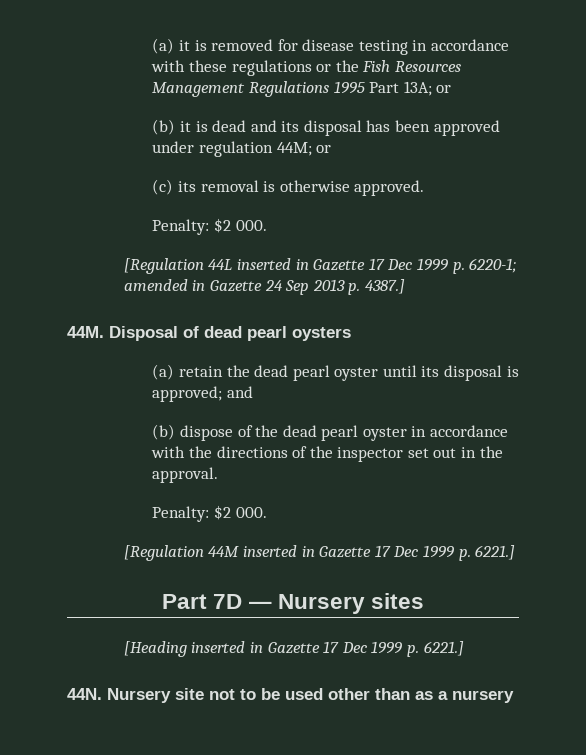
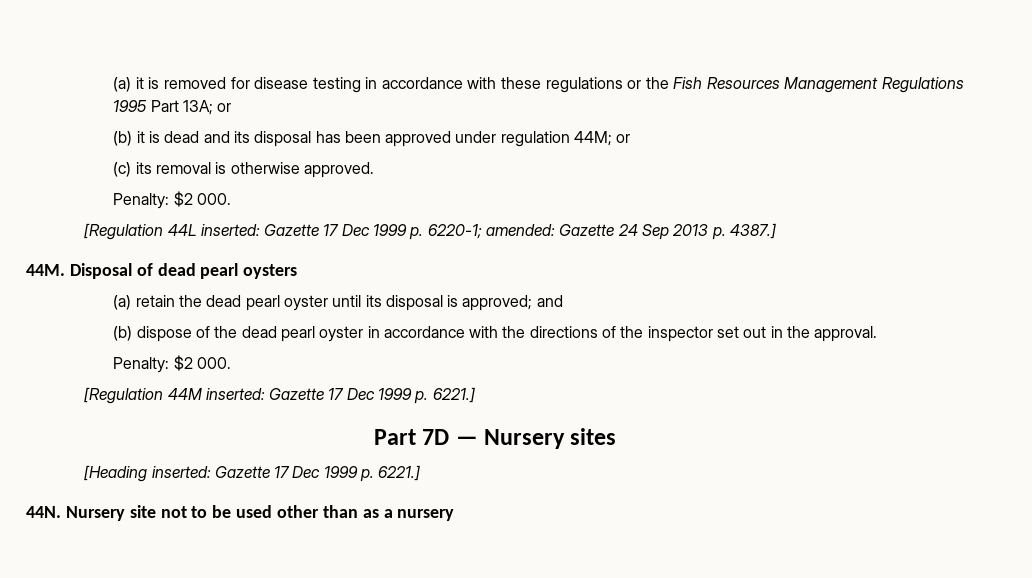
[237,258,309,270] inserted in -> [200,224,260,236] inserted:
[123,279,206,291] amended in -> [486,224,556,236] amended:
[243,545,315,557] inserted in -> [205,388,265,400] inserted:
[191,641,264,653] inserted in -> [151,466,211,478] inserted:

